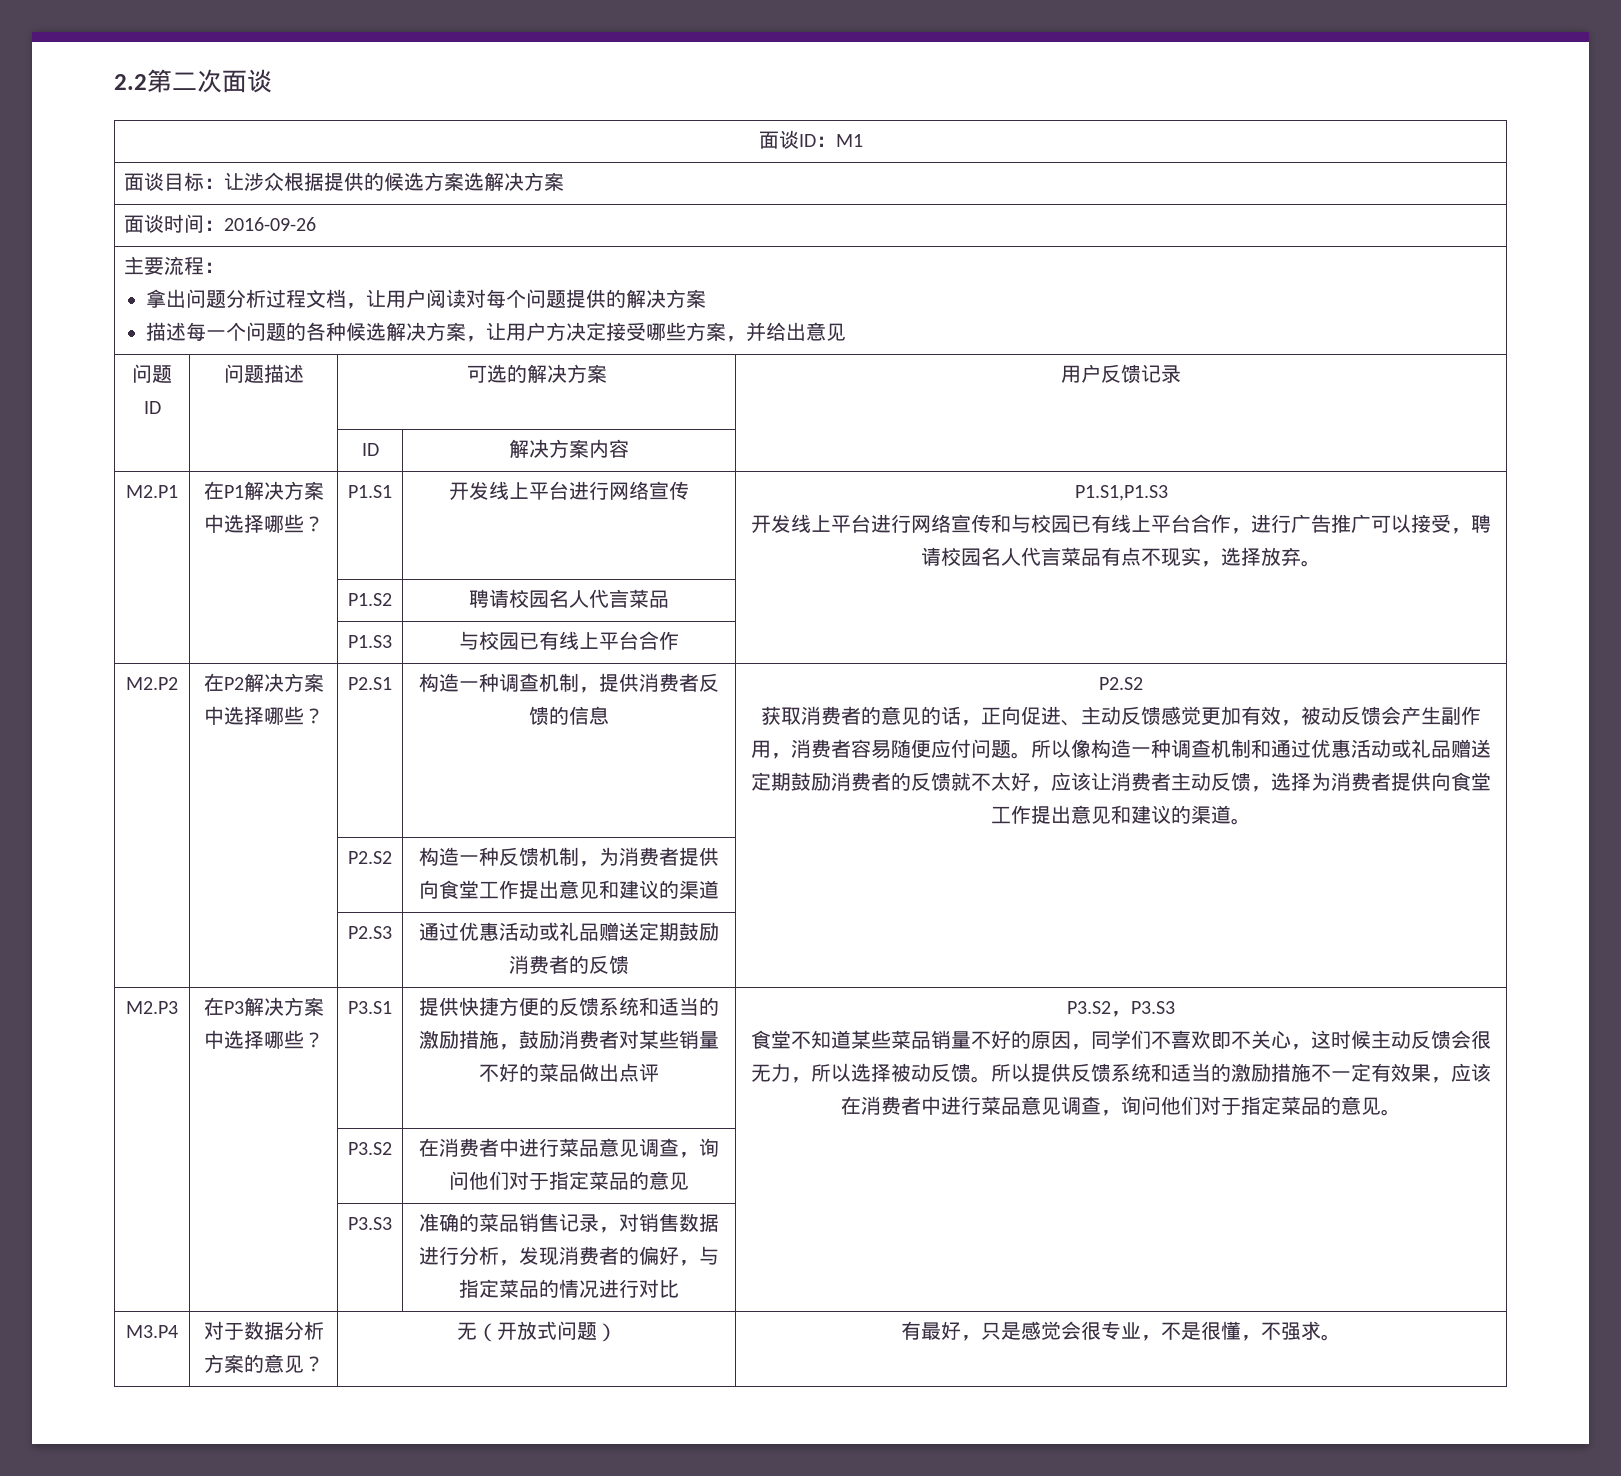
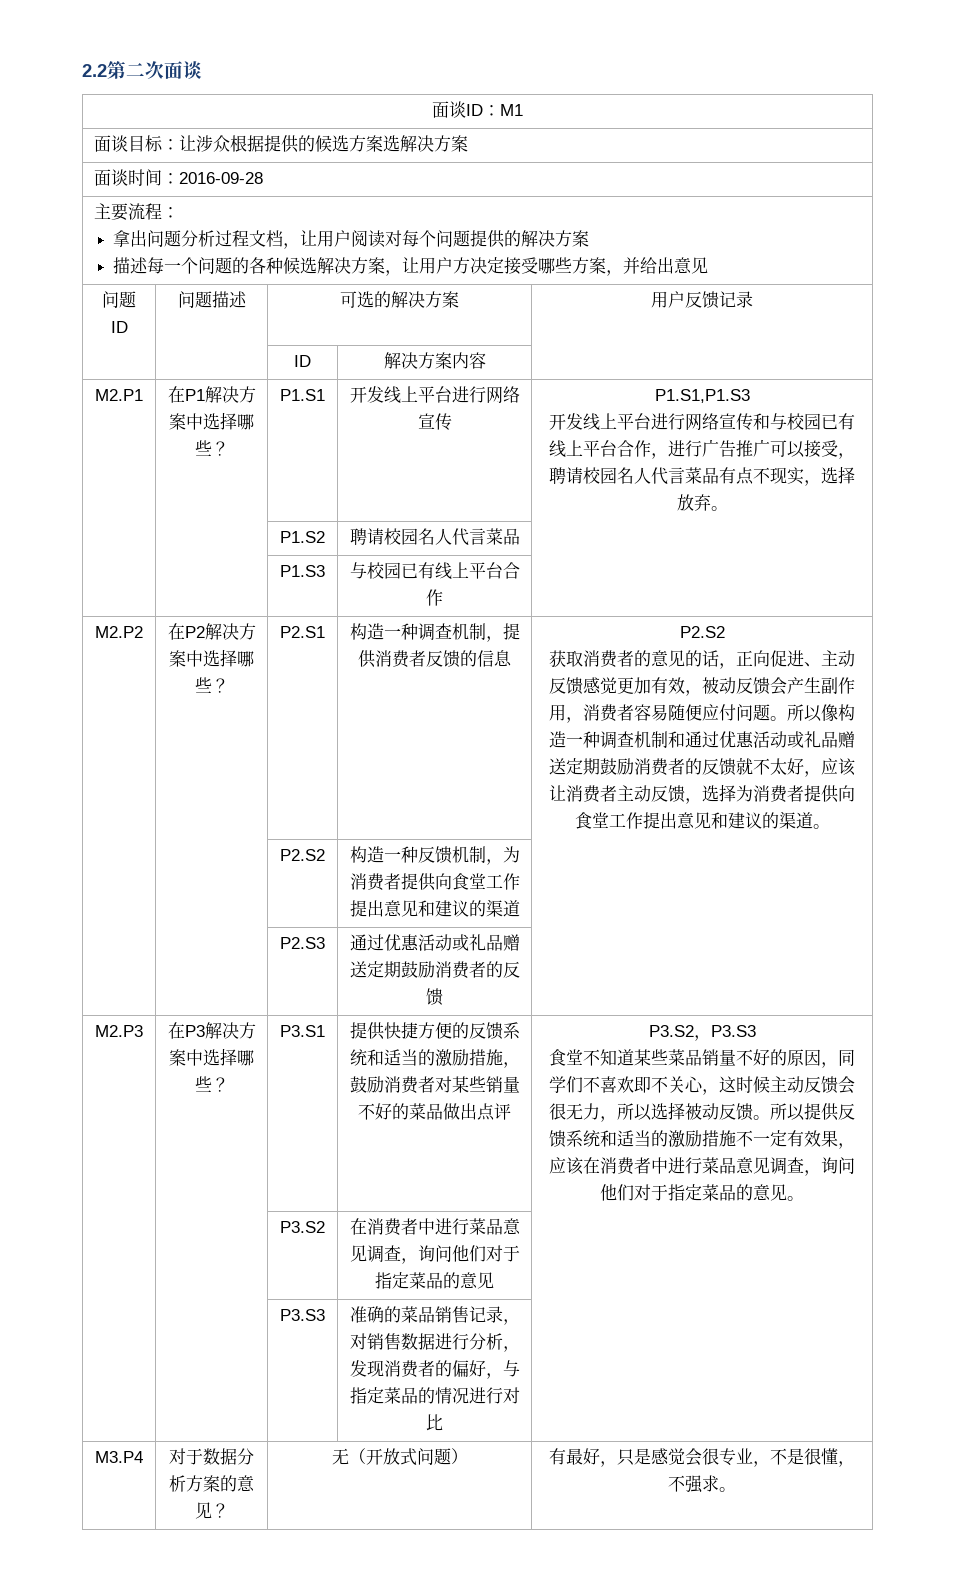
[223,217,316,231] 2016-09-26 -> [179,172,264,184] 2016-09-28

